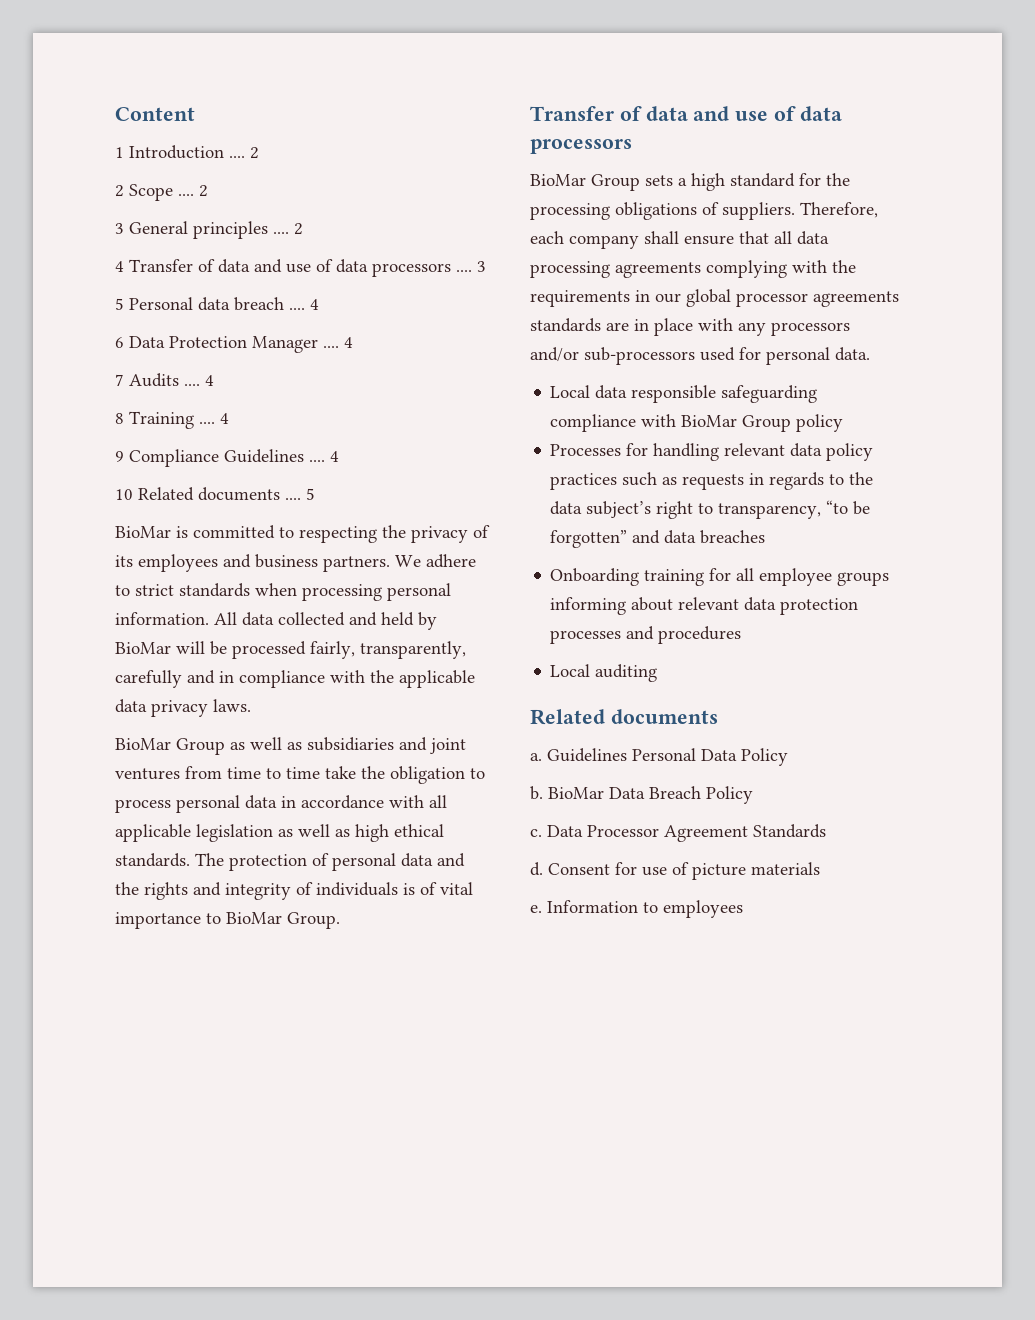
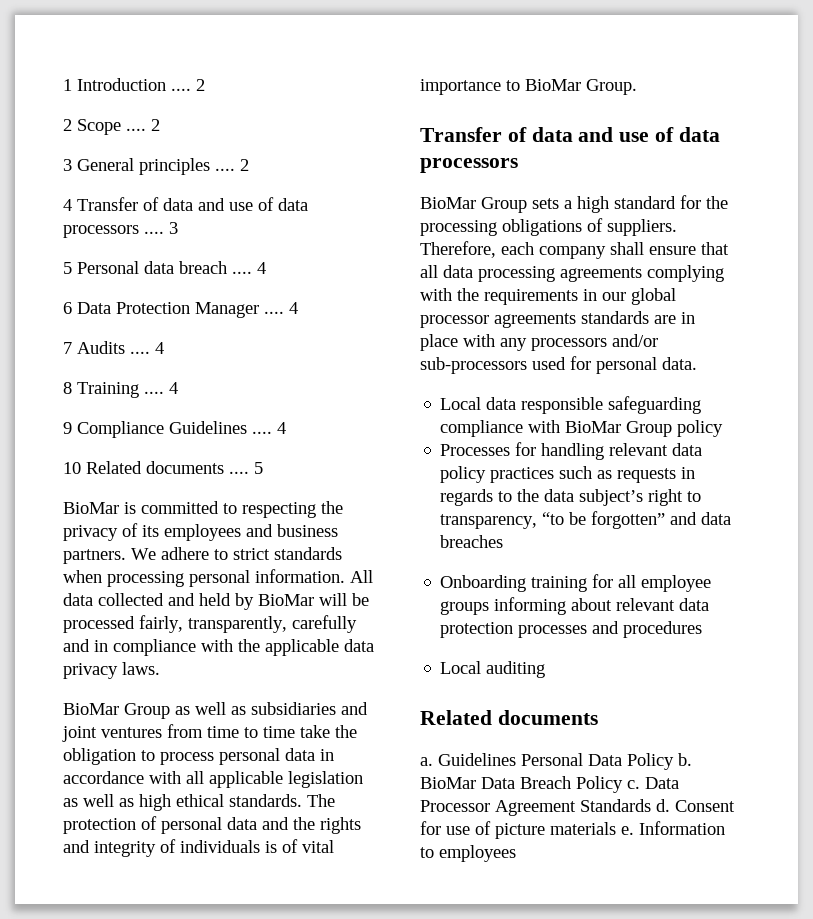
[115,107,195,121] Content // -> (63, 85) none
(788, 757) // -> (674, 761) none
(753, 795) // -> (623, 784) none
(826, 831) // -> (651, 805) none
(820, 868) // -> (616, 828) none

